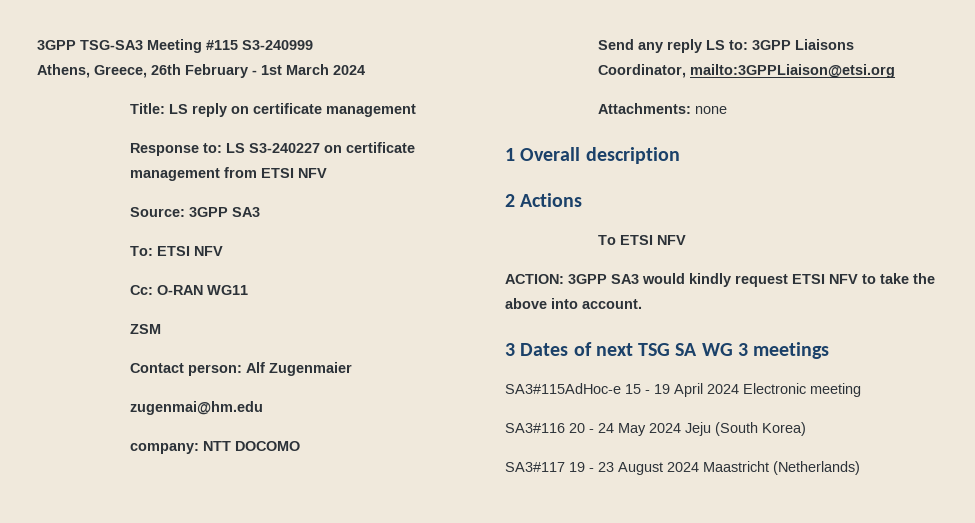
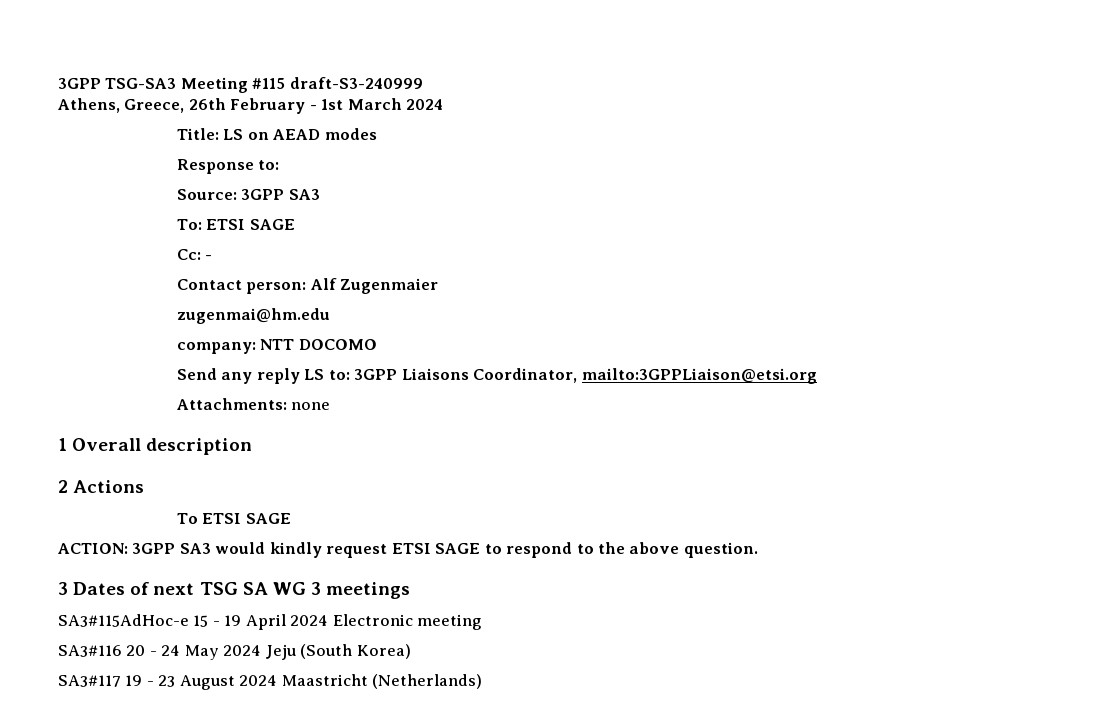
[242,40,313,50] S3-240999 -> [289,77,423,89] draft-S3-240999
[191,103,416,117] [129,142,415,156] [129,167,327,181] reply on certificate management // Response to: LS S3-240227 on certificate management from ETSI NFV -> [247,128,377,140] [176,159,280,174] on AEAD modes // Response to:
[193,246,223,256] NFV -> [249,219,295,230] SAGE
[156,285,248,295] [129,324,161,334] O-RAN WG11 // ZSM -> [205,255,213,260] -
[656,235,686,245] NFV -> [245,513,291,524] SAGE
[829,273,935,284] [505,298,642,309] NFV to take the above into account. -> [435,542,758,558] SAGE to respond to the above question.

